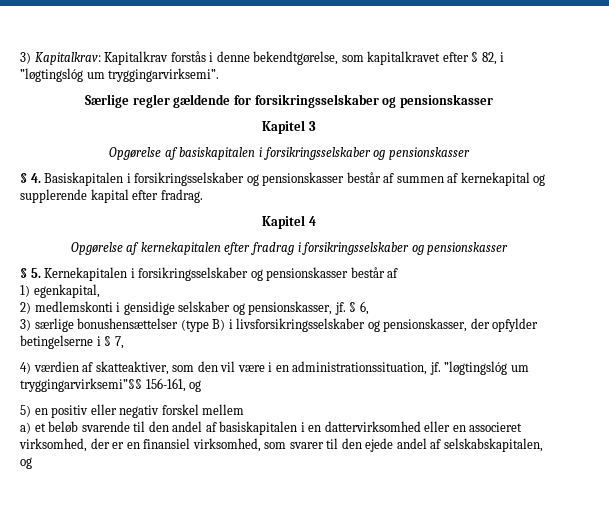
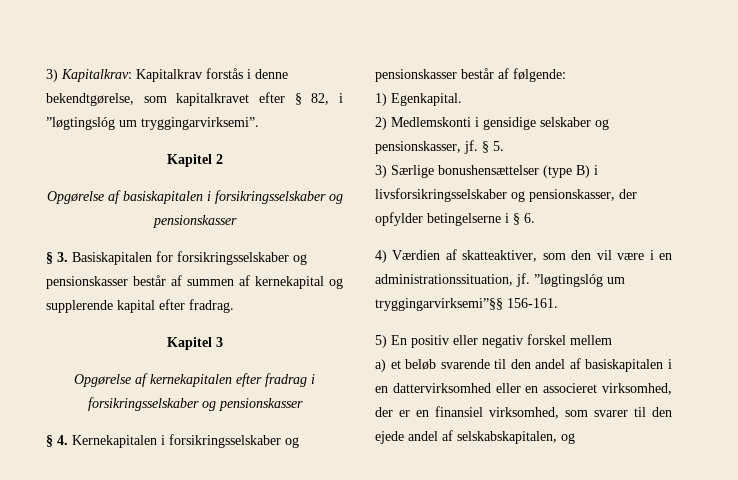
[85,94,493,108] [262,120,316,134] // Særlige regler gældende for forsikringsselskaber og pensionskasser // Kapitel 3 -> [166,154,223,167] // Kapitel 2
[30,172,131,186] 4. Basiskapitalen i -> [57,251,173,265] 3. Basiskapitalen for
[308,216,316,226] 4 -> [215,337,223,347] 3
[30,268,41,278] 5. -> [57,435,68,445] 4.
(399, 273) none -> [513,68,566,82] følgende:
[33,284,100,298] egenkapital, -> [391,93,462,106] Egenkapital.
[34,301,113,312] medlemskonti -> [391,117,471,127] Medlemskonti
[359,301,369,315] [20,318,74,332] 6, // 3) særlige -> [493,141,504,151] [375,165,434,178] 5. // 3) Særlige
[114,336,124,349] 7, -> [524,213,535,223] 6.
[33,361,79,372] værdien -> [392,250,441,260] Værdien
[145,378,202,392] 156-161, og -> [507,298,558,308] 156-161.
[34,408,48,415] en -> [391,335,407,345] En

